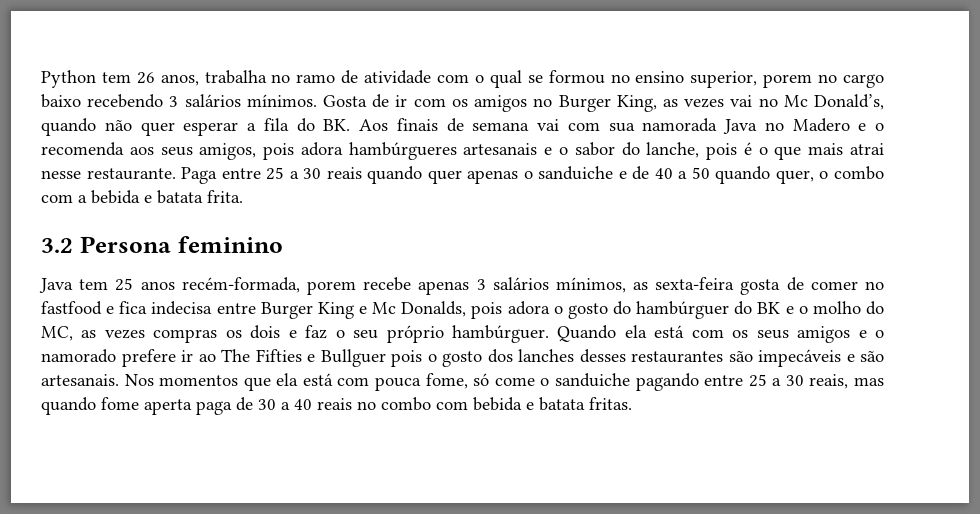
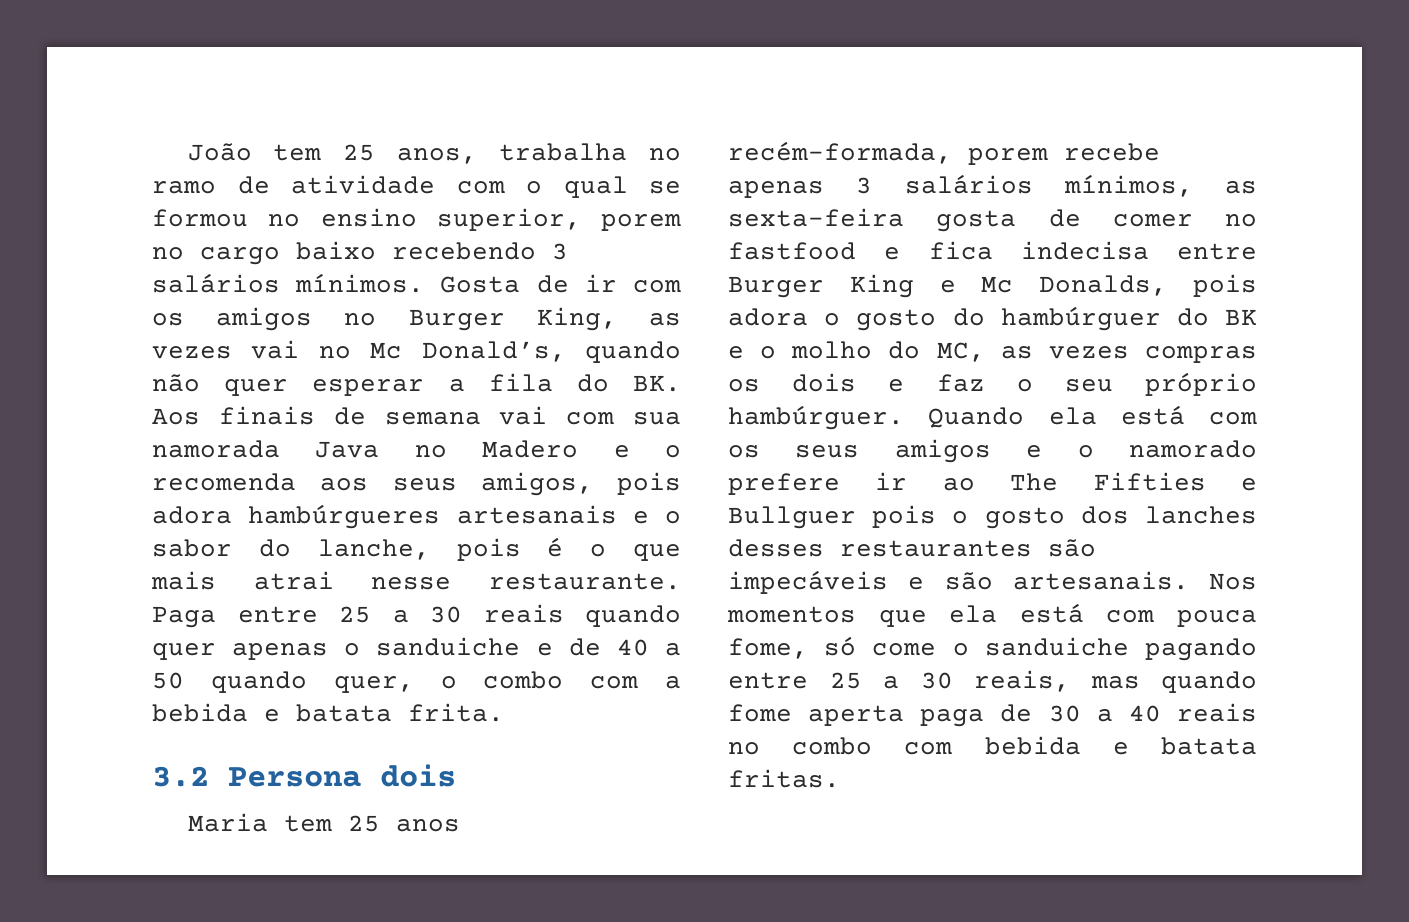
[41,70,155,88] Python tem 26 -> [187,143,376,161] João tem 25
[177,236,283,253] [39,278,73,293] feminino // Java -> [380,764,456,787] [187,813,268,832] dois // Maria

